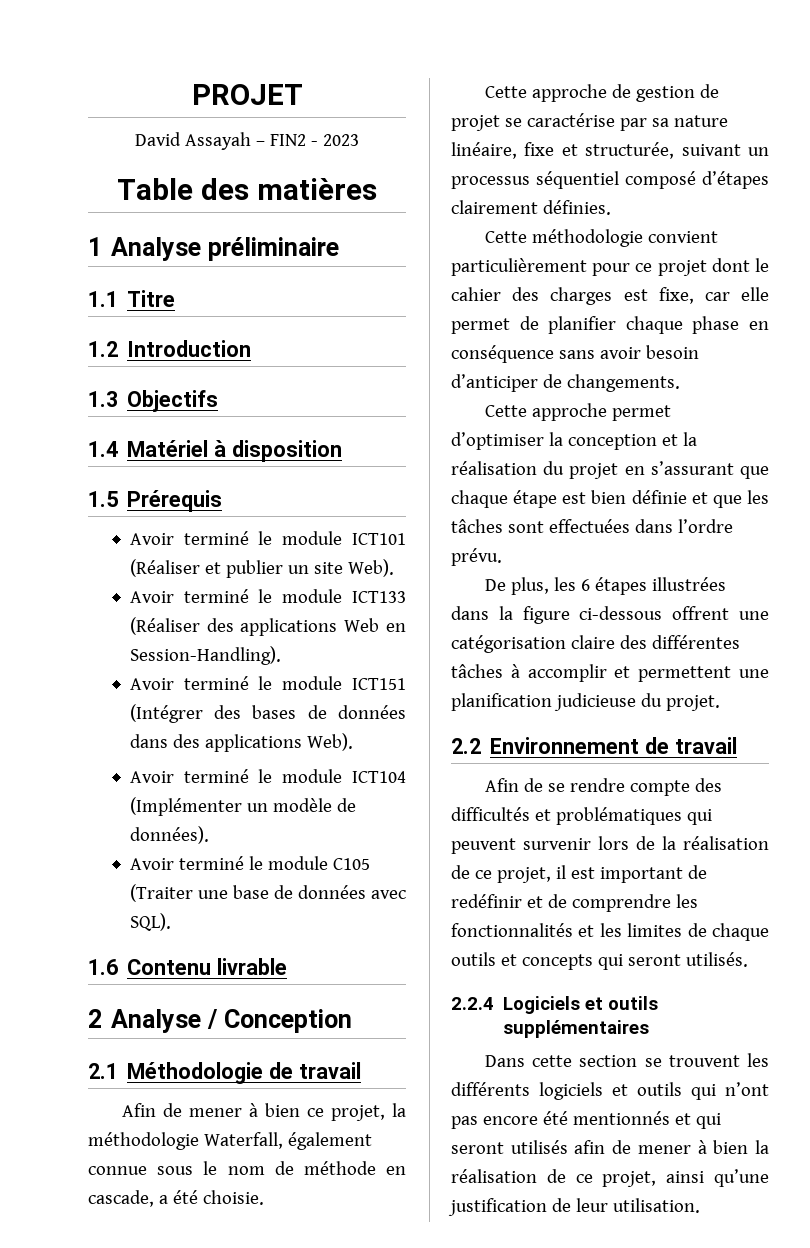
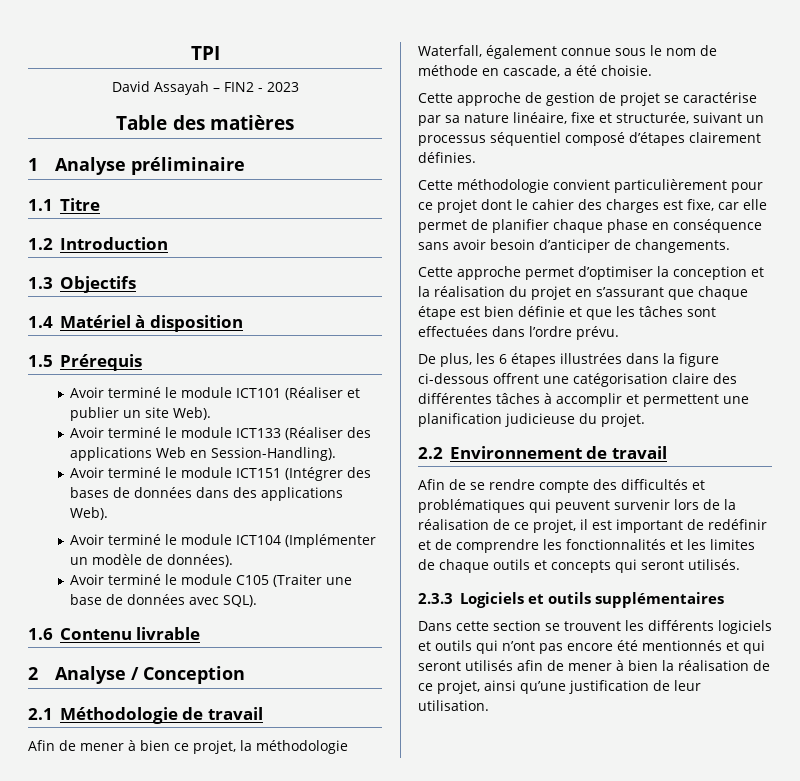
[191,84,303,105] PROJET -> [190,46,220,60] TPI
[451,997,494,1010] 2.2.4 -> [418,593,453,604] 2.3.3

